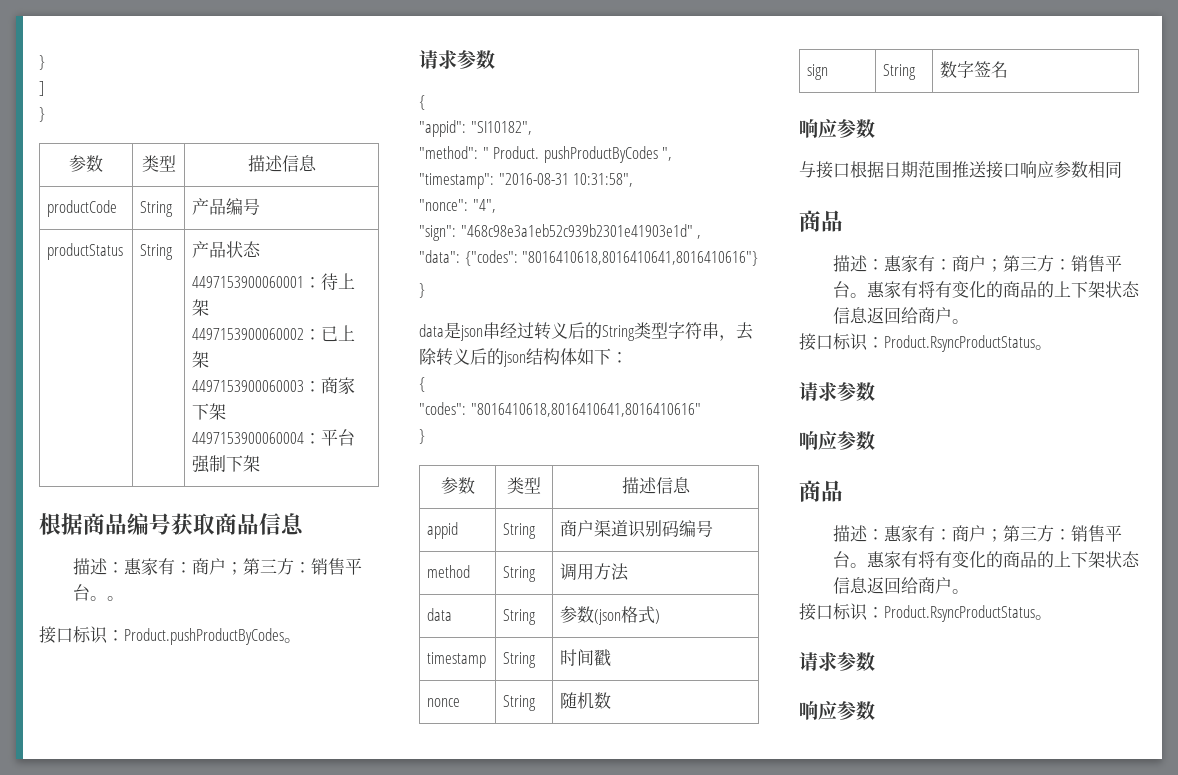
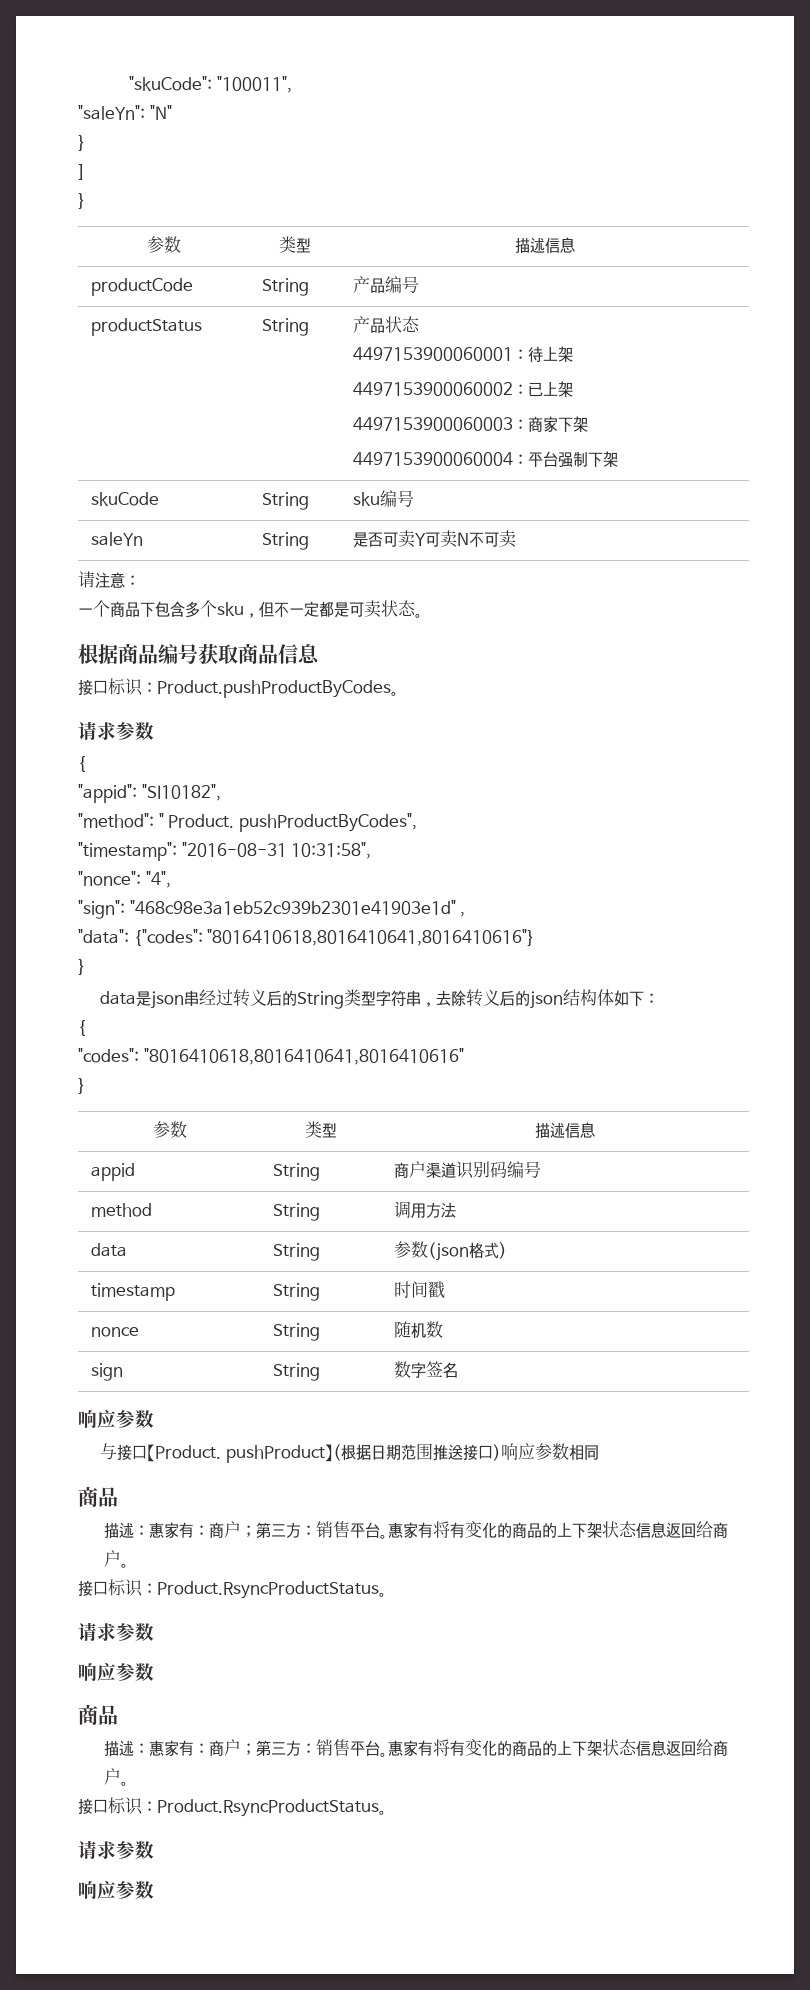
(39, 62) none -> [129,76,292,93] [78,105,172,120] "skuCode": "100011", // "saleYn": "N" //
(261, 463) none -> [90,492,159,506] [261,492,309,510] [352,490,414,507] [90,532,143,546] [261,532,309,550] [352,530,516,548] [78,571,140,588] [78,600,423,618] // skuCode | String | sku编号 // saleYn | String | 是否可卖Y可卖N不可卖 // 请注意： // 一个商品下包含多个sku，但不一定都是可卖状态。
[72,558,362,576] [72,584,124,601] // 描述：惠家有：商户；第三方：销售平台。。 -> (320, 654) none
[543,146,673,163] pushProductByCodes ", -> [238,813,417,832] pushProductByCodes",
(850, 170) none -> [147,1444,341,1463] 【Product. pushProduct】(
(1020, 170) none -> [492,1444,501,1461] )

